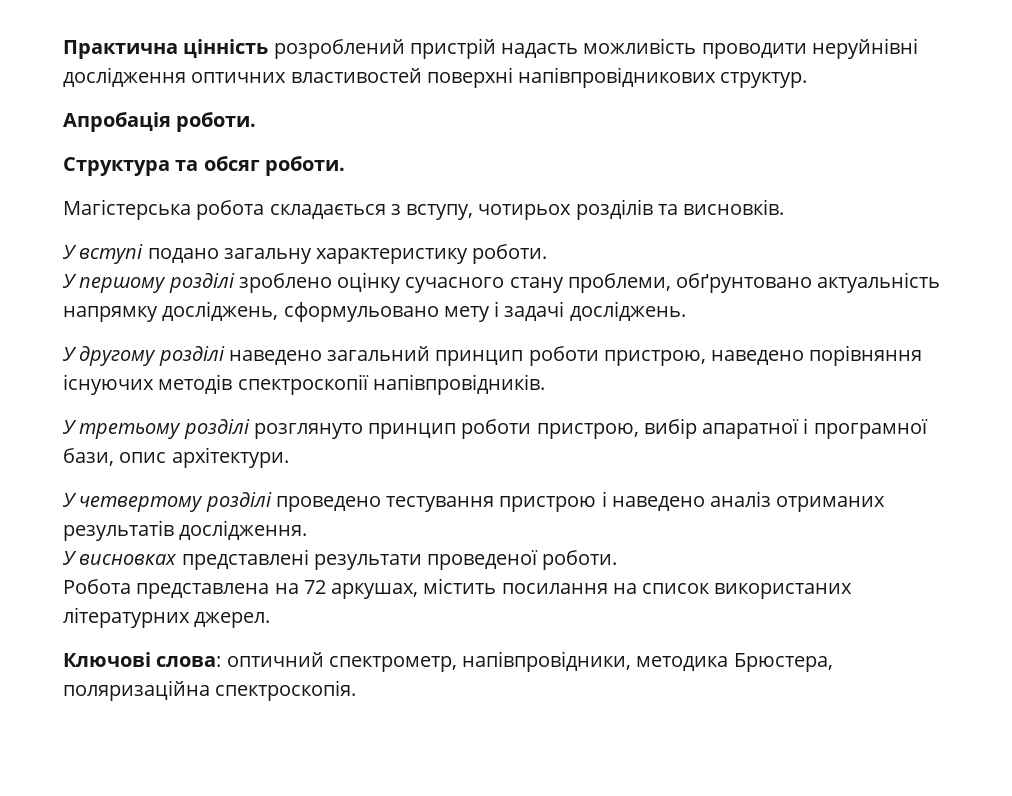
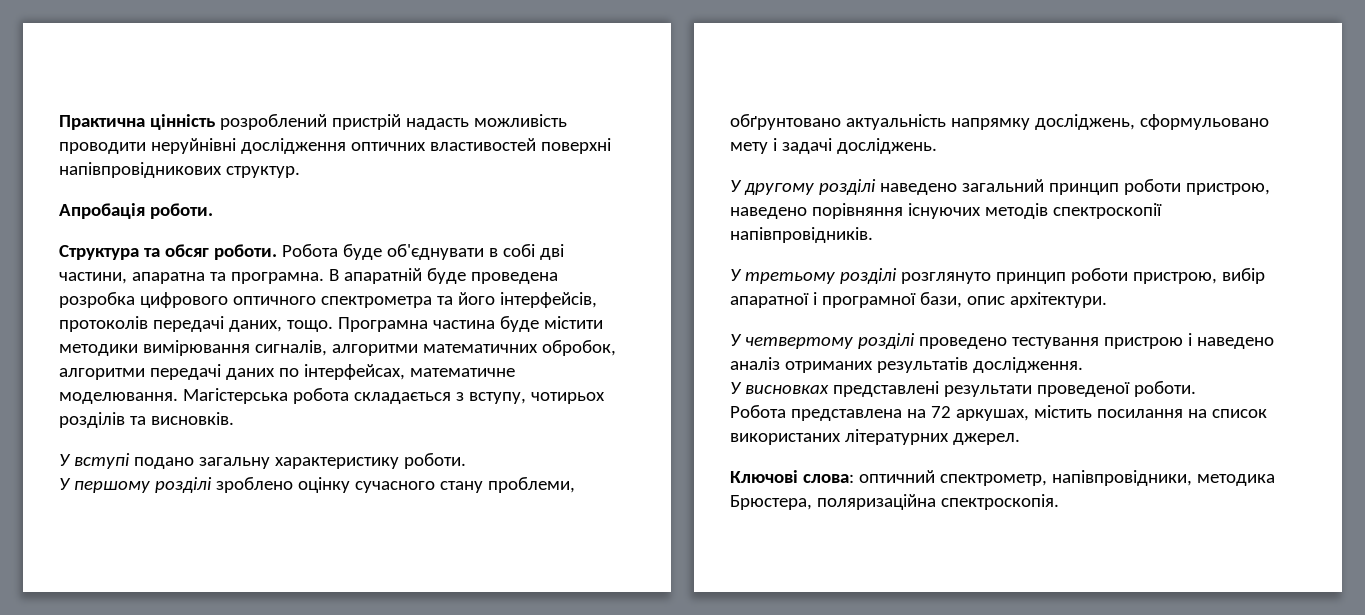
(345, 166) // -> [281,244,564,260] [59,268,558,284] [59,292,597,308] [59,316,603,332] [59,340,616,356] [59,364,515,380] [59,392,178,404] Робота буде об'єднувати в собі дві частини, апаратна та програмна. В апаратній буде проведена розробка цифрового оптичного спектрометра та його інтерфейсів, протоколів передачі даних, тощо. Програмна частина буде містити методики вимірювання сигналів, алгоритми математичних обробок, алгоритми передачі даних по інтерфейсах, математичне моделювання.

